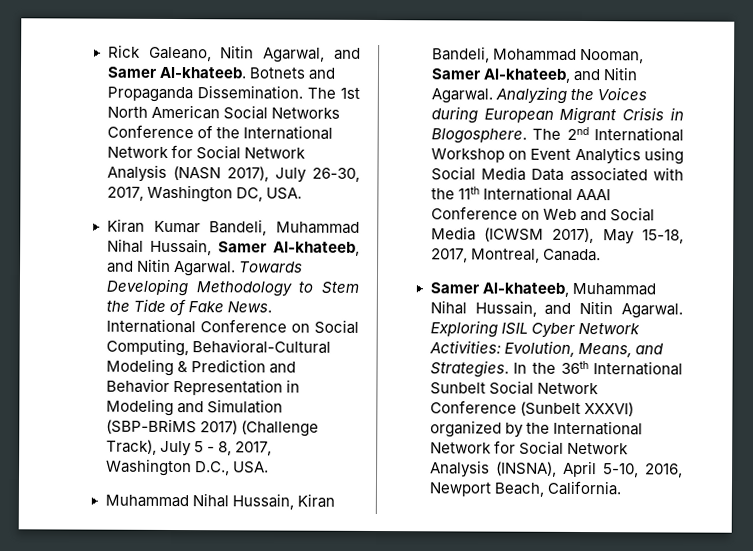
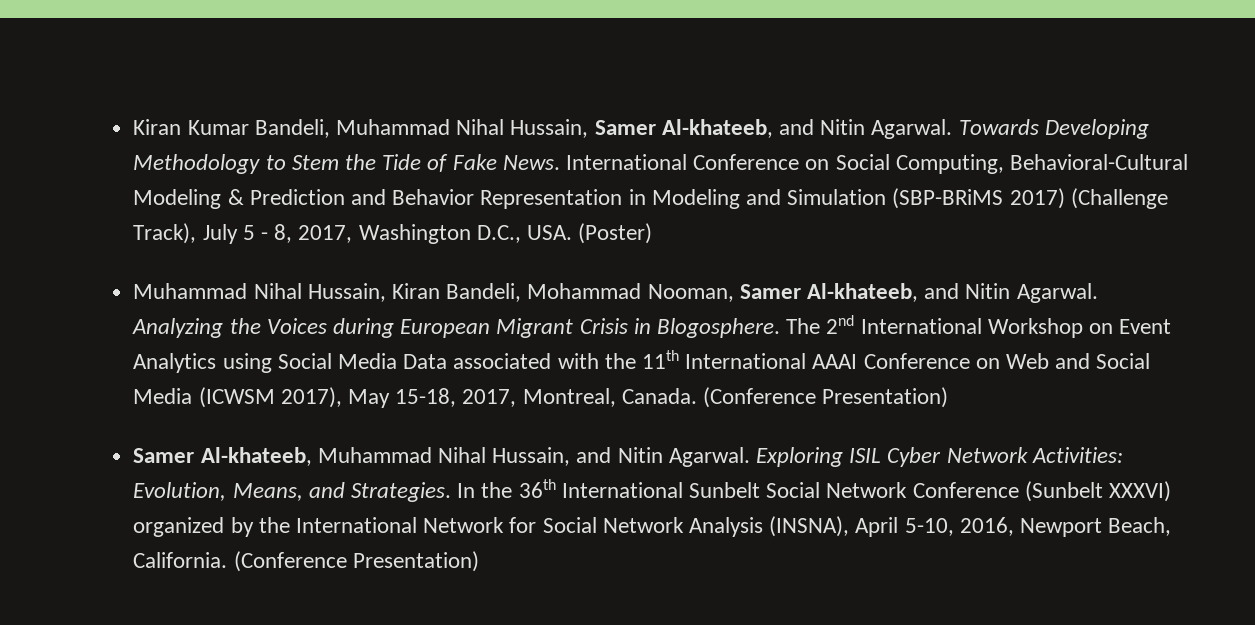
[107,44,361,63] [106,66,337,80] [106,85,360,103] [106,104,341,120] [106,124,334,140] [106,144,307,160] [106,164,360,183] [106,184,303,203] Rick Galeano, Nitin Agarwal, and Samer Al-khateeb. Botnets and Propaganda Dissemination. The 1st North American Social Networks Conference of the International Network for Social Network Analysis (NASN 2017), July 26-30, 2017, Washington DC, USA. // -> (133, 127) none
(270, 467) none -> [578,223,653,244] (Poster)
(602, 255) none -> [702,387,949,408] (Conference Presentation)
(622, 488) none -> [233,551,479,572] (Conference Presentation)

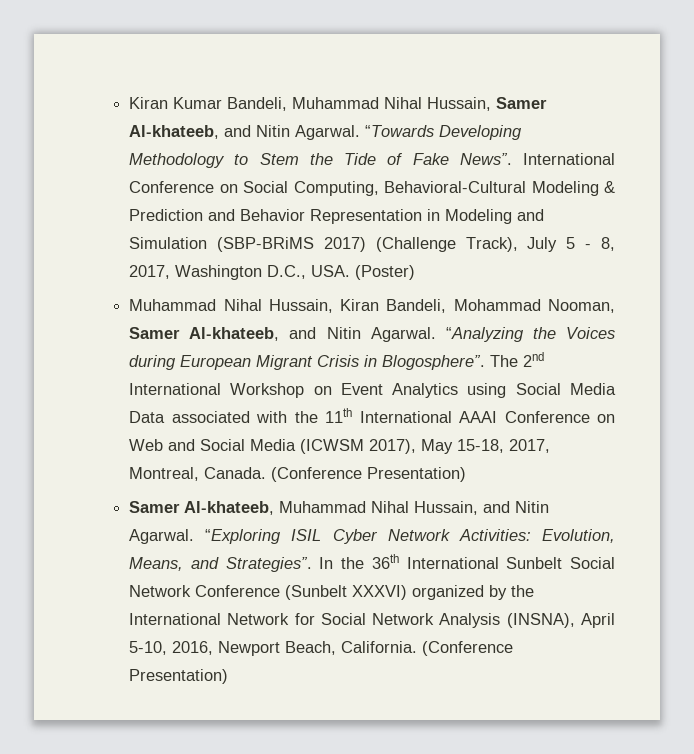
[958,119,1039,135] Towards -> [365,125,435,137] “Towards
[502,155,560,170] News. -> [459,153,512,165] News”.
[132,318,224,338] Analyzing -> [445,327,524,342] “Analyzing
[656,318,780,338] Blogosphere. -> [382,355,486,370] Blogosphere”.
[755,447,843,467] Exploring -> [205,529,282,544] “Exploring
[350,482,451,502] Strategies. -> [225,557,312,572] Strategies”.

